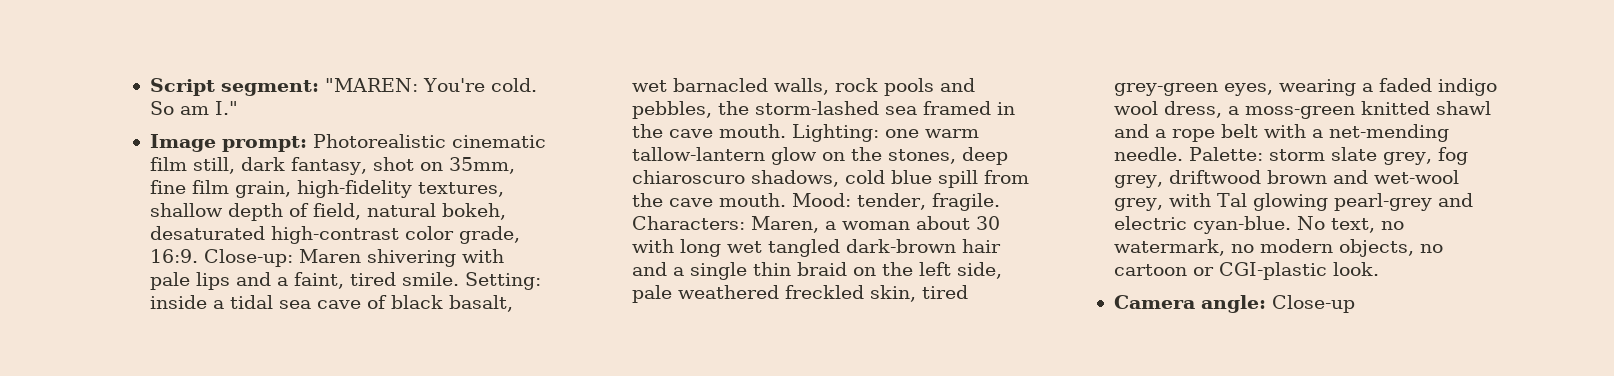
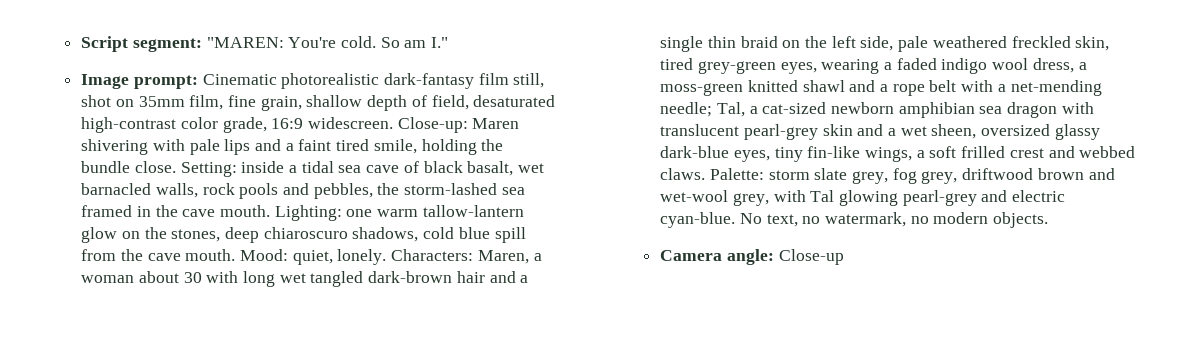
[313,134,547,148] [150,157,516,175] [150,180,505,198] Photorealistic cinematic film still, dark fantasy, shot on 35mm, fine film grain, high-fidelity textures, -> [202,73,545,89] [81,95,302,111] Cinematic photorealistic dark-fantasy film still, shot on 35mm film, fine grain,
[367,203,507,220] natural bokeh, -> (469, 102) none
[150,249,199,263] 16:9. -> [271,117,394,129] 16:9 widescreen.
[294,272,460,289] faint, tired smile. -> [298,139,504,155] [81,161,176,173] faint tired smile, holding the bundle close.
[857,193,1001,211] tender, fragile. -> [292,249,387,265] quiet, lonely.
[1114,147,1184,161] needle. -> [660,102,1094,118] [660,124,1100,140] [660,146,1136,162] [660,168,706,180] needle; Tal, a cat-sized newborn amphibian sea dragon with translucent pearl-grey skin and a wet sheen, oversized glassy dark-blue eyes, tiny fin-like wings, a soft frilled crest and webbed claws.
[1339,239,1444,257] [1114,262,1380,280] objects, no cartoon or CGI-plastic look. -> [993,212,1049,228] objects.

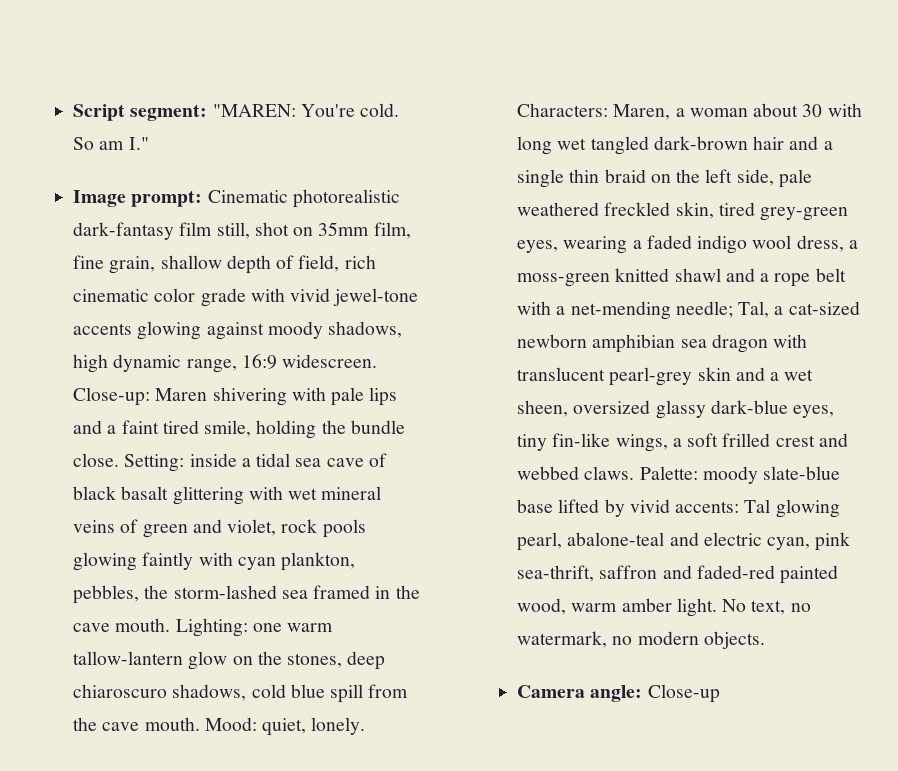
[473,95,556,107] [81,117,267,133] desaturated high-contrast color grade, -> [344,255,376,269] [72,288,419,307] [72,321,403,340] [72,354,237,373] rich cinematic color grade with vivid jewel-tone accents glowing against moody shadows, high dynamic range,
[467,161,545,176] [81,183,310,199] basalt, wet barnacled walls, rock pools and -> [121,486,382,505] [72,519,366,538] [72,552,356,571] basalt glittering with wet mineral veins of green and violet, rock pools glowing faintly with cyan plankton,
[768,168,1115,184] [660,190,1066,206] [660,212,736,228] storm slate grey, fog grey, driftwood brown and wet-wool grey, with Tal glowing pearl-grey and electric cyan-blue. -> [702,466,841,484] [516,499,840,518] [516,532,851,551] [516,565,839,584] [516,598,717,617] moody slate-blue base lifted by vivid accents: Tal glowing pearl, abalone-teal and electric cyan, pink sea-thrift, saffron and faded-red painted wood, warm amber light.

